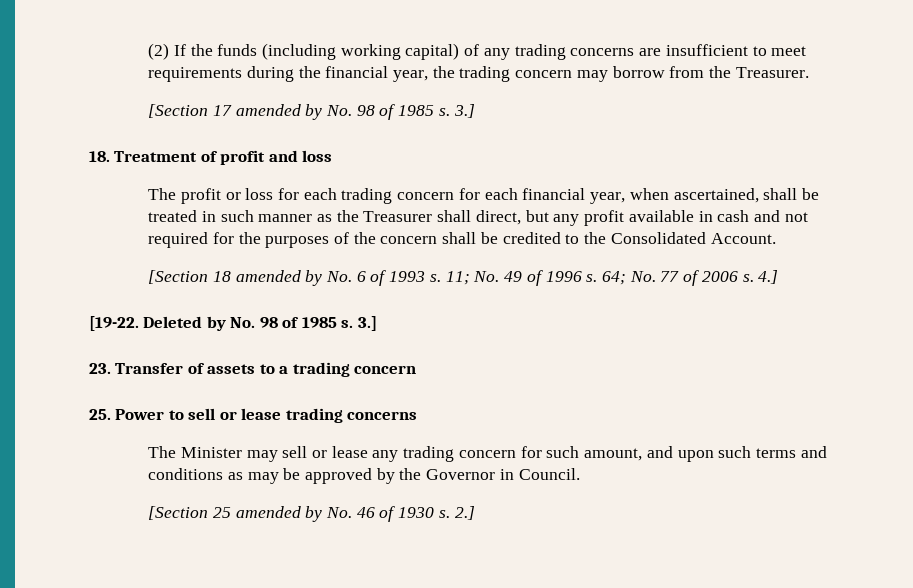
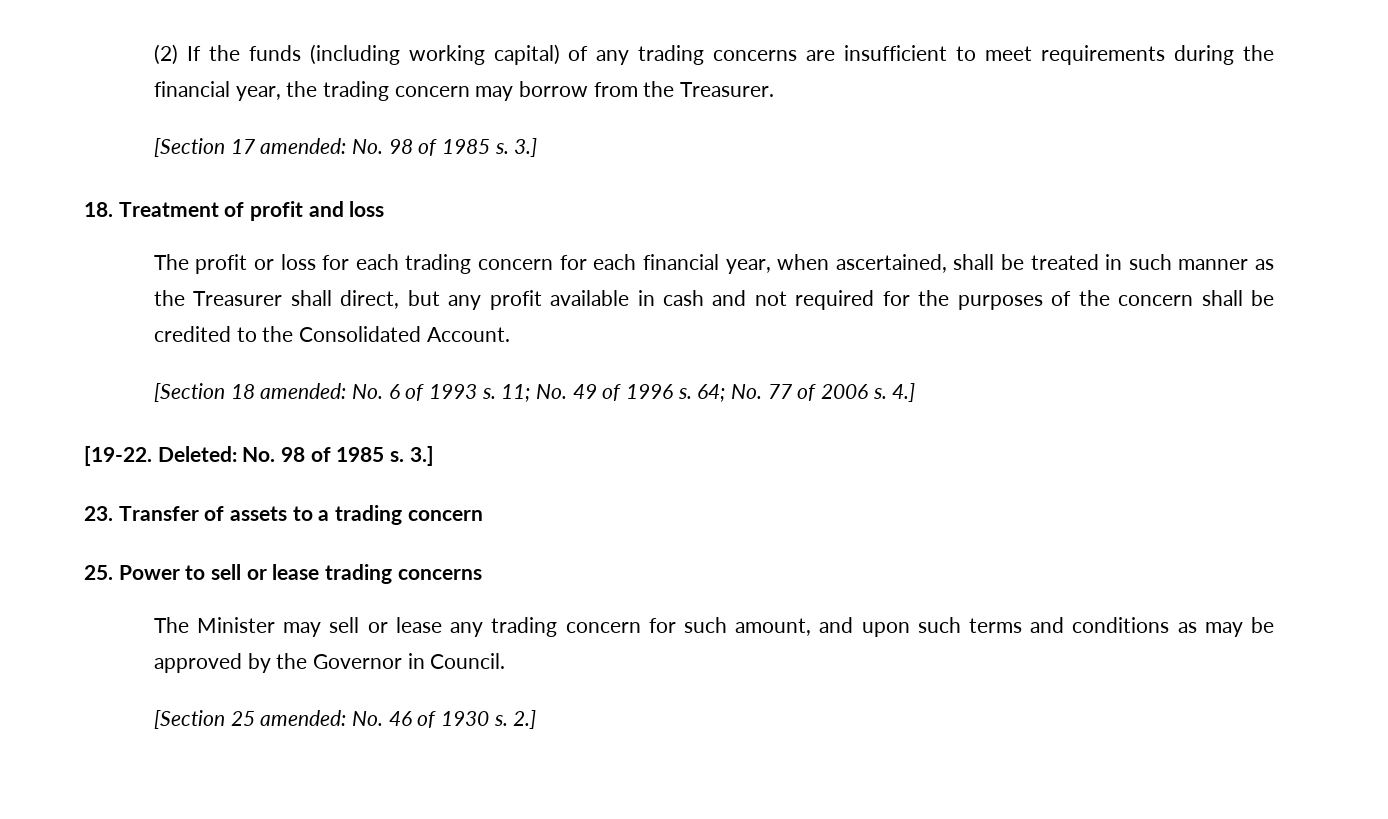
[235,104,323,120] amended by -> [260,138,347,154] amended:
[235,270,323,286] amended by -> [260,383,347,399] amended:
[143,316,226,331] Deleted by -> [157,446,237,462] Deleted:
[235,506,323,522] amended by -> [260,710,347,726] amended:

